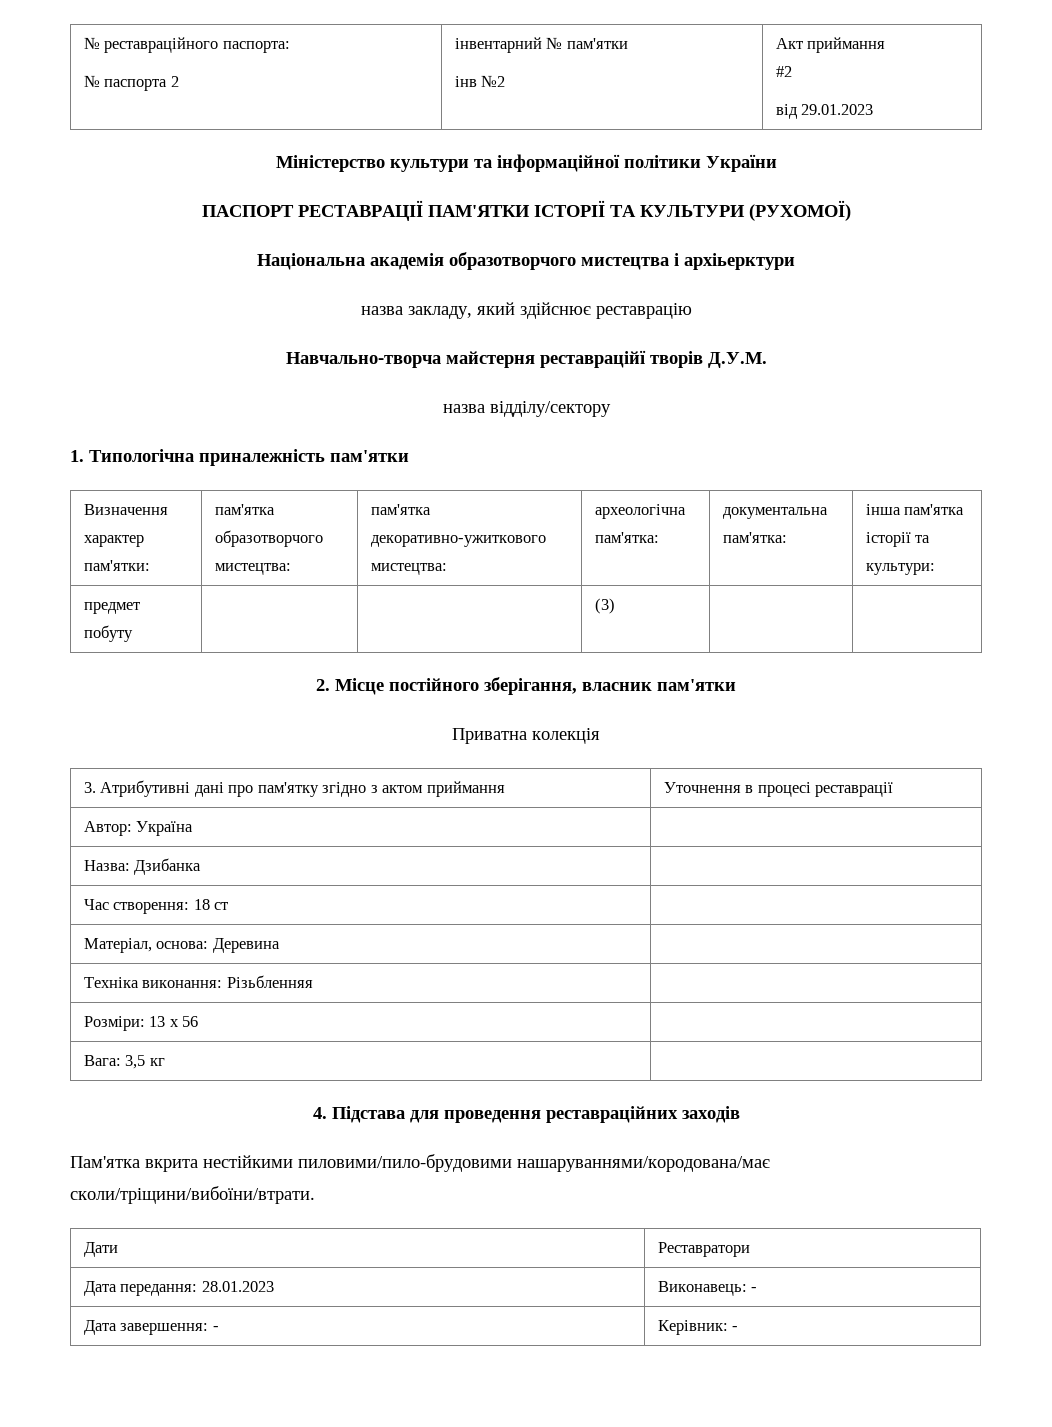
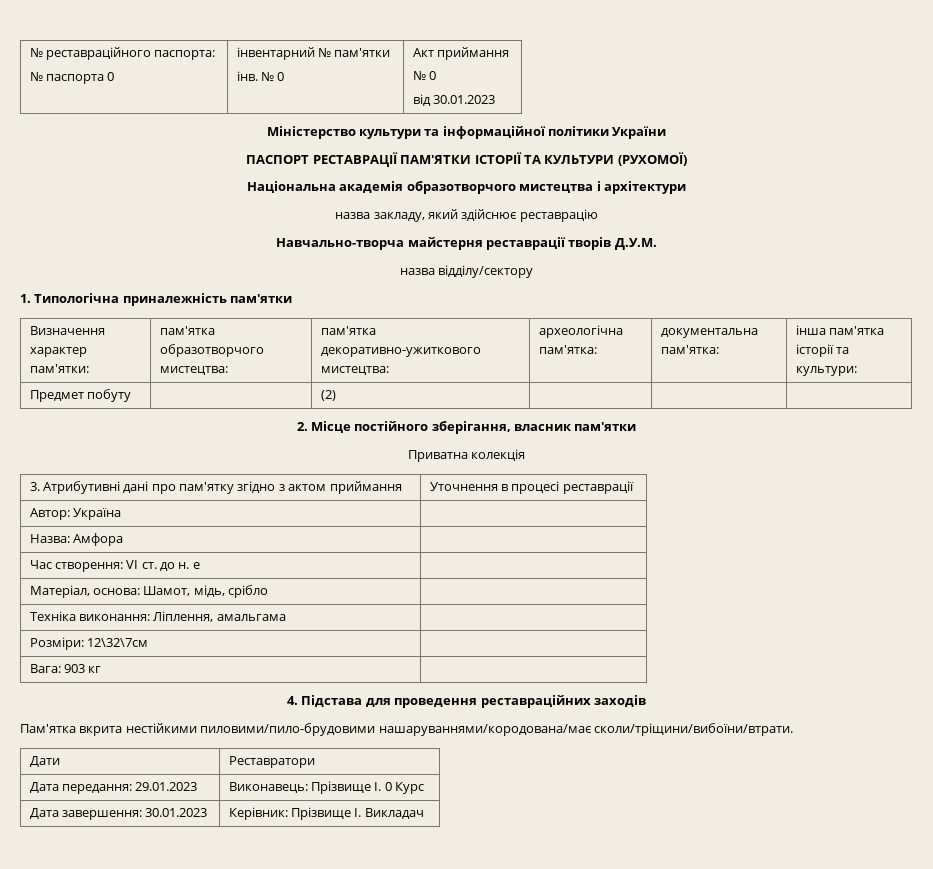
[170,76,179,87] 2 -> [107,72,115,81] 0
[454,75,506,87] інв №2 -> [236,71,285,81] інв. № 0
[775,66,792,77] #2 -> [412,71,436,80] № 0
[801,104,874,115] 29.01.2023 -> [432,95,495,104] 30.01.2023
[684,253,795,270] архіьерктури -> [603,181,686,194] архітектури
[539,350,646,368] реставраційї -> [486,237,566,250] реставрації
[83,602,140,614] предмет -> [29,390,84,402] Предмет
[594,598,615,614] | (3) -> [320,390,336,401] (2) |
[134,858,202,875] Дзибанка -> [72,533,123,546] Амфора
[193,899,229,910] 18 ст -> [126,560,200,571] VI ст. до н. е
[212,938,280,953] Деревина -> [143,585,269,598] Шамот, мідь, срібло
[226,975,313,988] Різьбленняя -> [153,611,286,622] Ліплення, амальгама
[149,1016,199,1027] 13 х 56 -> [86,638,148,647] 12\32\7см
[125,1055,146,1069] 3,5 -> [63,664,85,673] 903
[201,1281,274,1292] 28.01.2023 -> [135,782,198,791] 29.01.2023
[751,1287,758,1292] - -> [310,781,425,794] Прізвище І. 0 Курс
[212,1326,219,1331] - -> [145,808,208,817] 30.01.2023
[732,1326,739,1331] - -> [290,807,424,820] Прізвище І. Викладач

